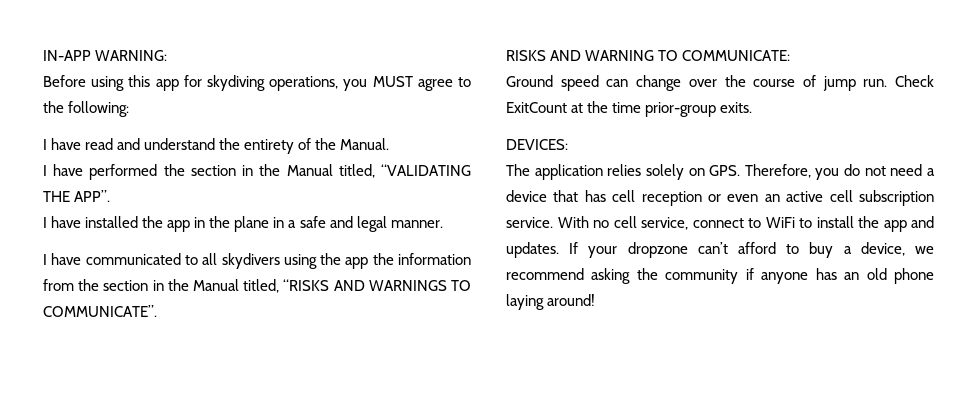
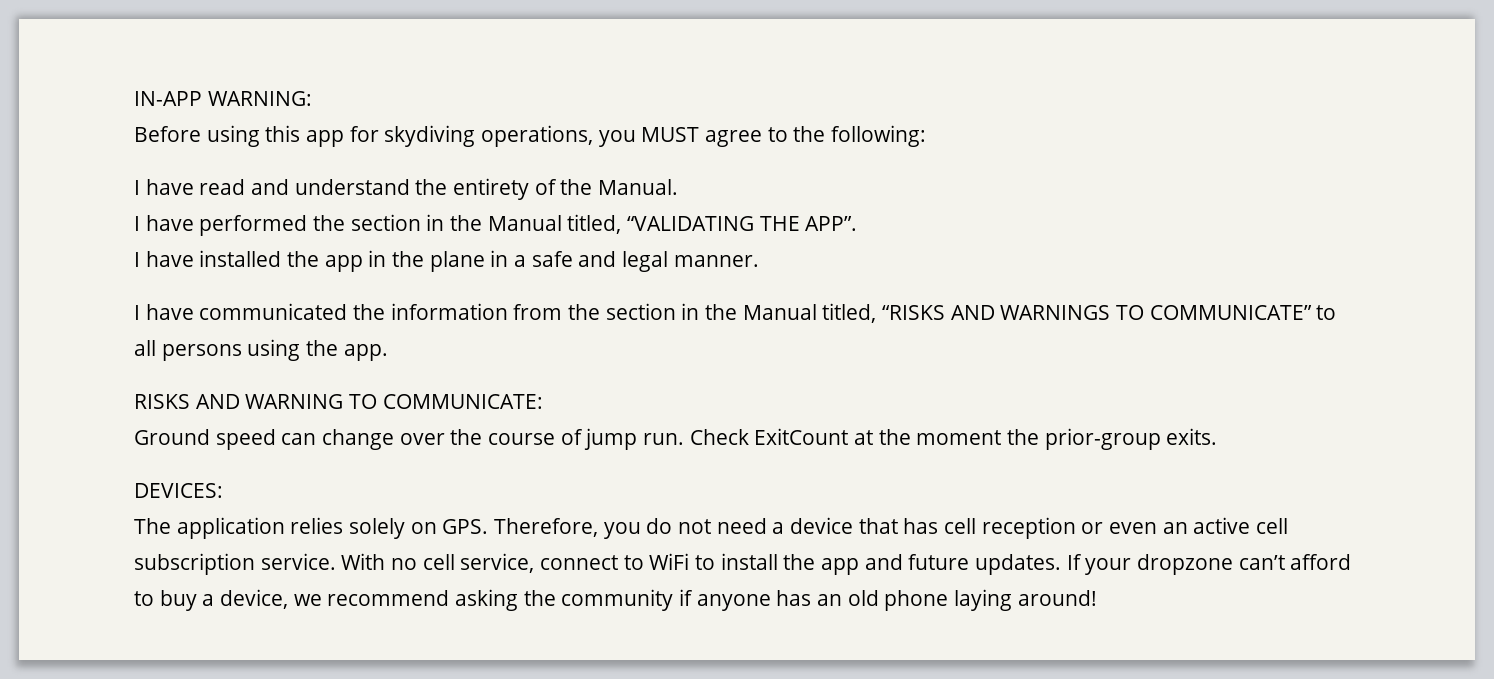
[184,253,369,269] to all skydivers using the app -> (348, 311) none
[43,305,157,317] COMMUNICATE”. -> [1149,305,1337,320] [134,339,388,361] COMMUNICATE” to all persons using the app.
[612,102,642,113] time -> [916,429,1040,445] moment the
(934, 222) none -> [908,554,970,570] future

